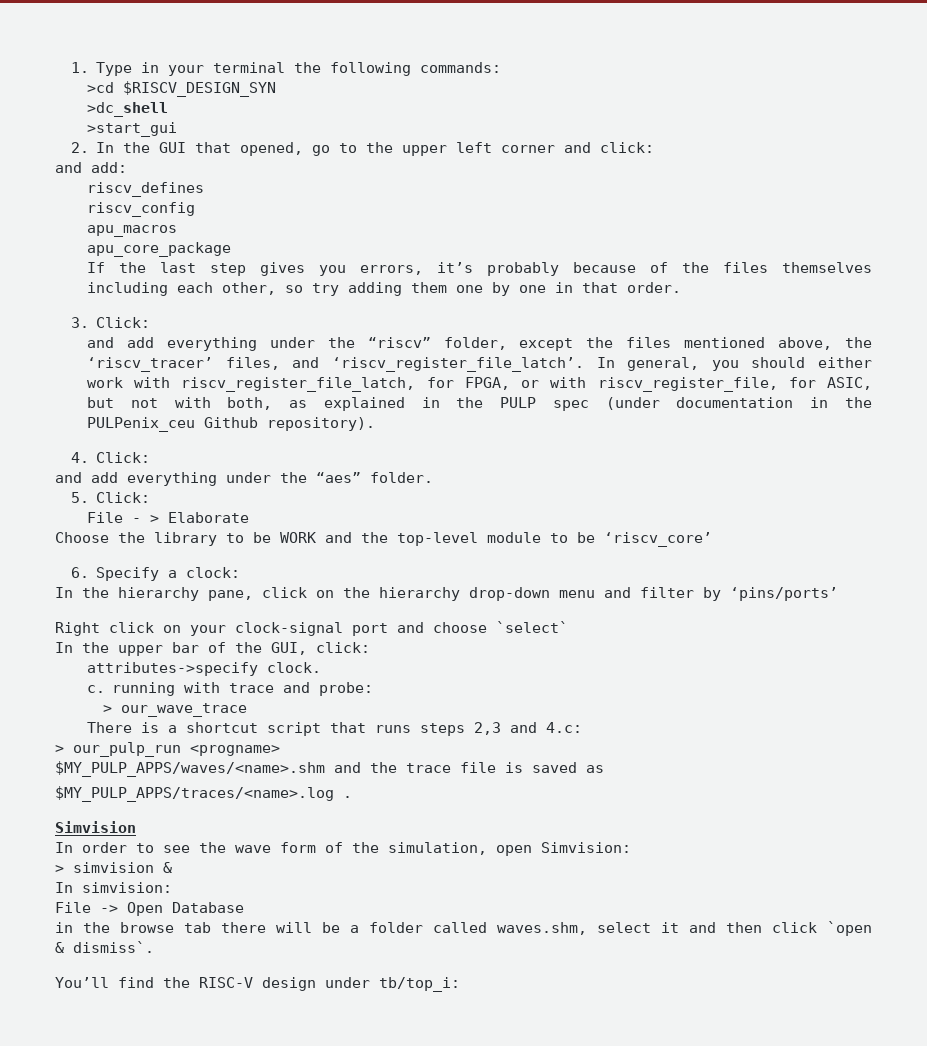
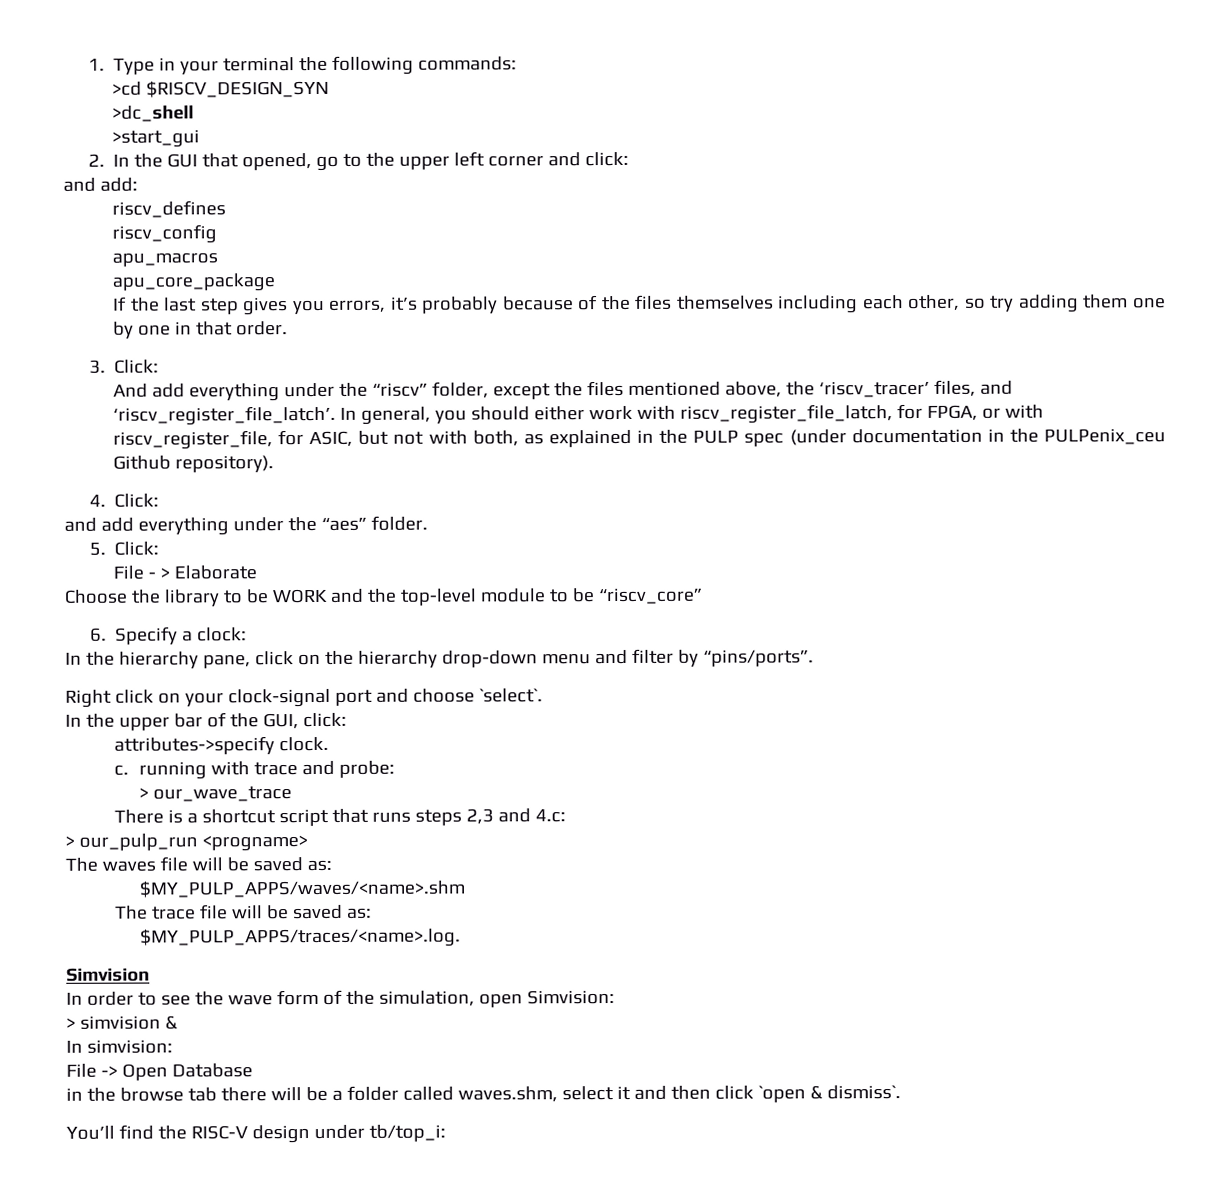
[87,337,115,348] and -> [113,383,149,398] And
[604,532,712,547] ‘riscv_core’ -> [597,587,703,605] “riscv_core”
[730,587,838,601] ‘pins/ports’ -> [702,649,814,667] “pins/ports”.
[496,621,568,633] `select` -> [478,688,543,703] `select`.
[55,761,604,777] [55,786,352,802] $MY_PULP_APPS/waves/<name>.shm and the trace file is saved as // $MY_PULP_APPS/traces/<name>.log . -> [65,856,332,872] [138,879,465,898] [115,904,372,920] [139,927,461,948] The waves file will be saved as: // $MY_PULP_APPS/waves/<name>.shm // The trace file will be saved as: // $MY_PULP_APPS/traces/<name>.log.

